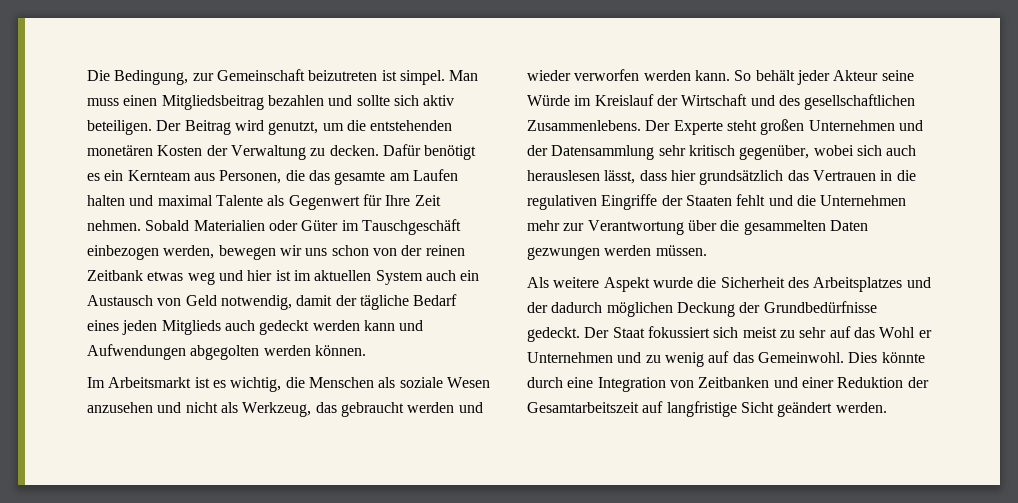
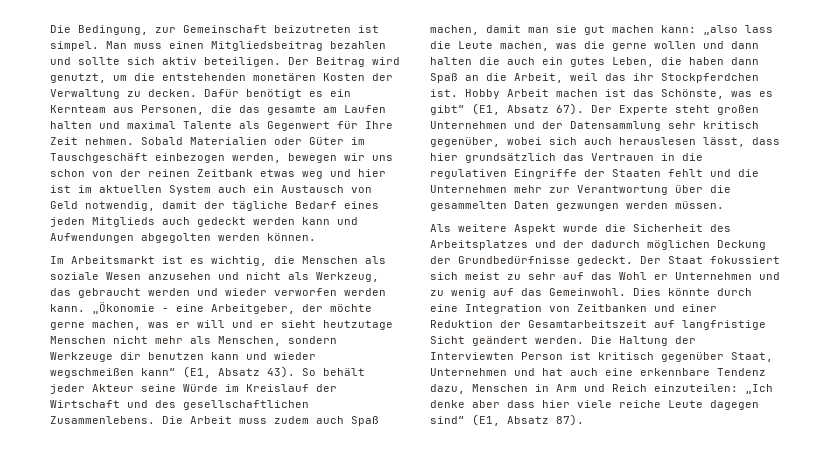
(730, 75) none -> [92,302,372,314] [50,320,393,330] [50,336,337,346] [50,352,316,362] [50,366,295,378] „Ökonomie - eine Arbeitgeber, der möchte gerne machen, was er will und er sieht heutzutage Menschen nicht mehr als Menschen, sondern Werkzeuge dir benutzen kann und wieder wegschmeißen kann“ (E1, Absatz 43).
(641, 125) none -> [162,416,379,426] [430,25,773,35] [430,41,759,51] [430,57,759,67] [430,73,759,83] [430,89,773,99] [430,103,584,115] Die Arbeit muss zudem auch Spaß machen, damit man sie gut machen kann: „also lass die Leute machen, was die gerne wollen und dann halten die auch ein gutes Leben, die haben dann Spaß an die Arbeit, weil das ihr Stockpferdchen ist. Hobby Arbeit machen ist das Schönste, was es gibt“ (E1, Absatz 67).
(887, 407) none -> [591,336,696,346] [430,352,773,362] [430,368,766,376] [430,384,773,394] [430,400,759,410] [430,414,584,426] Die Haltung der Interviewten Person ist kritisch gegenüber Staat, Unternehmen und hat auch eine erkennbare Tendenz dazu, Menschen in Arm und Reich einzuteilen: „Ich denke aber dass hier viele reiche Leute dagegen sind“ (E1, Absatz 87).

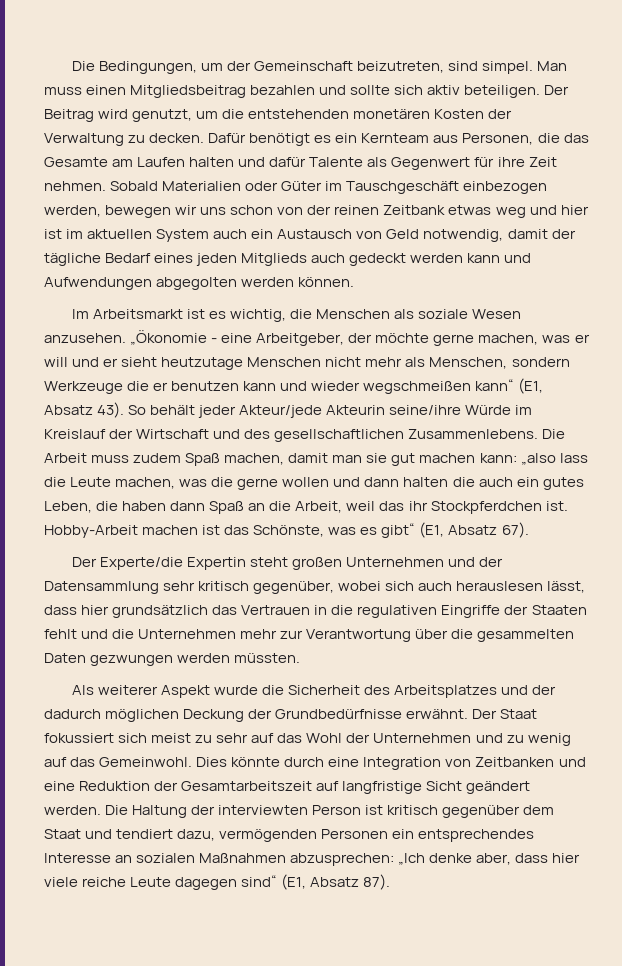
[50,25,379,35] Die Bedingung, zur Gemeinschaft beizutreten ist -> [72,61,479,74] Die Bedingungen, um der Gemeinschaft beizutreten, sind
[267,105,316,115] gesamte -> [44,157,108,167] Gesamte
[127,121,176,129] maximal -> [269,157,307,167] dafür
[365,121,393,129] Ihre -> [497,157,525,167] ihre
[148,272,379,282] [50,288,386,298] [50,304,85,312] anzusehen und nicht als Werkzeug, das gebraucht werden und wieder verworfen werden kann. -> [44,333,126,343] anzusehen.
[120,352,141,360] dir -> [127,381,169,391] die er
[92,384,176,392] Akteur seine -> [239,405,462,418] Akteur/jede Akteurin seine/ihre
[316,416,344,424] auch -> (182, 458) none
[465,89,549,99] Hobby Arbeit -> [44,525,138,538] Hobby-Arbeit
[591,105,668,115] Der Experte -> [72,557,247,570] // Der Experte/die Expertin
[675,201,724,209] müssen. -> [234,653,301,663] müssten.
[458,224,507,232] weitere -> [98,685,159,695] weiterer
[577,256,633,266] gedeckt. -> [406,709,469,719] erwähnt.
[654,274,668,280] er -> [346,733,371,743] der
[682,304,717,312] einer -> [44,781,75,791] eine
[430,352,514,360] Interviewten -> [218,805,309,815] interviewten
[731,352,773,362] [430,368,766,376] [430,384,738,394] Staat, Unternehmen und hat auch eine erkennbare Tendenz dazu, Menschen in Arm und Reich einzuteilen: -> [523,805,555,815] [44,829,535,842] [44,853,395,866] dem Staat und tendiert dazu, vermögenden Personen ein entsprechendes Interesse an sozialen Maßnahmen abzusprechen:
[472,400,500,408] aber -> [476,853,512,865] aber,

